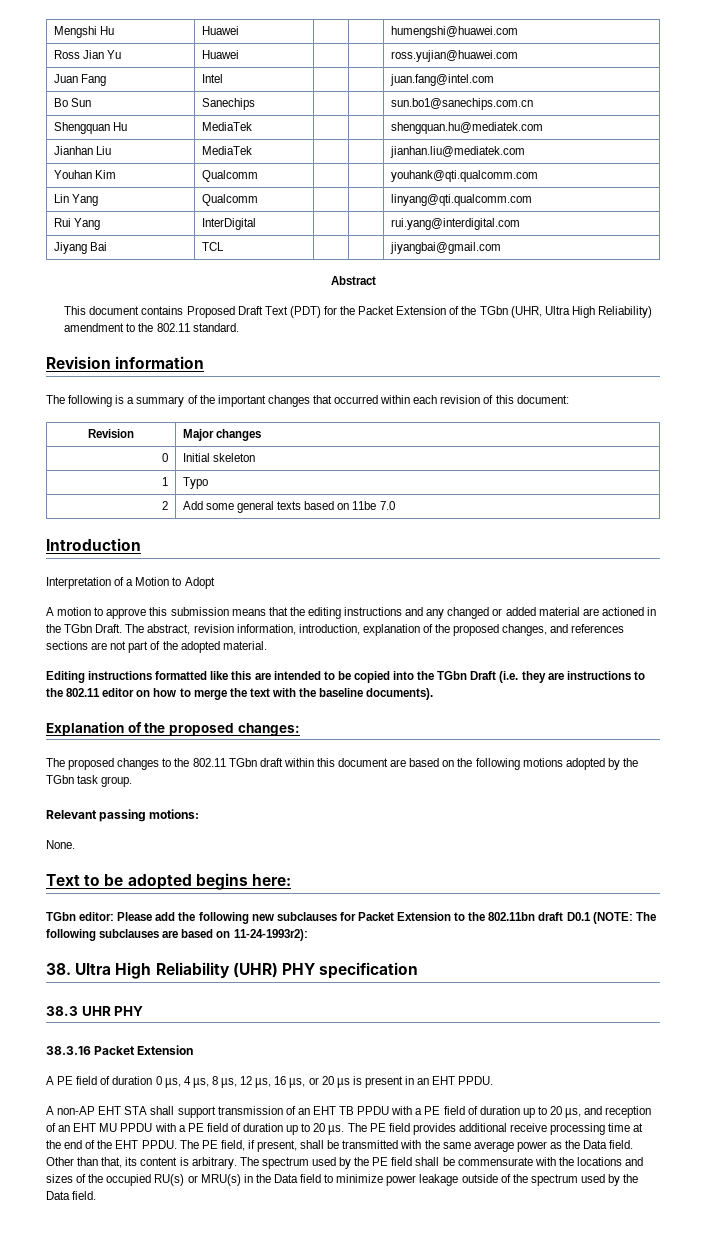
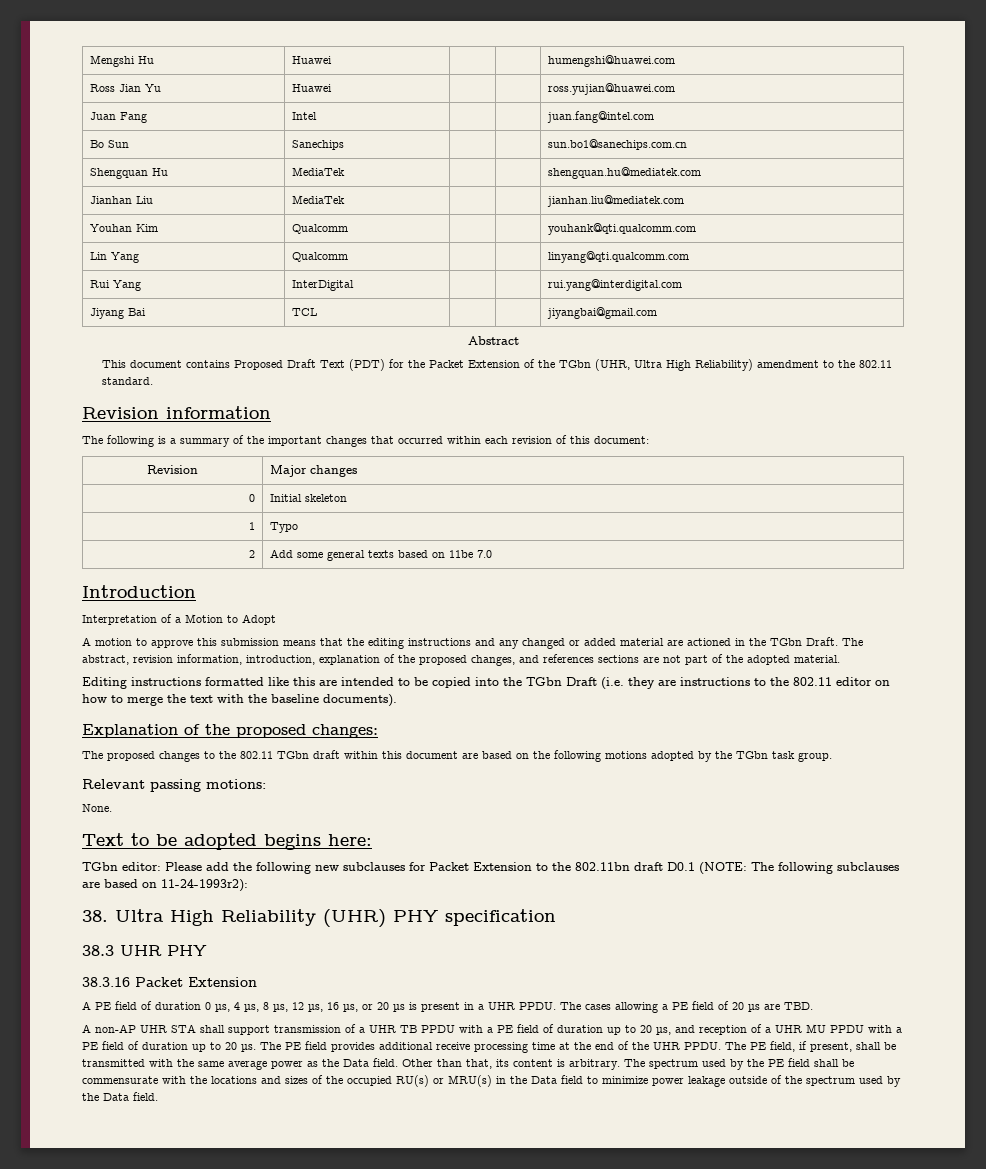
[417,1076,494,1085] an EHT PPDU. -> [478,1001,813,1013] a UHR PPDU. The cases allowing a PE field of 20 µs are TBD.
[98,1106,122,1115] EHT -> [140,1025,167,1033] UHR
[297,1106,336,1115] an EHT -> [359,1025,396,1033] a UHR
[58,1123,97,1132] an EHT -> [765,1025,802,1033] a UHR
[115,1140,139,1149] EHT -> [653,1042,680,1050] UHR

